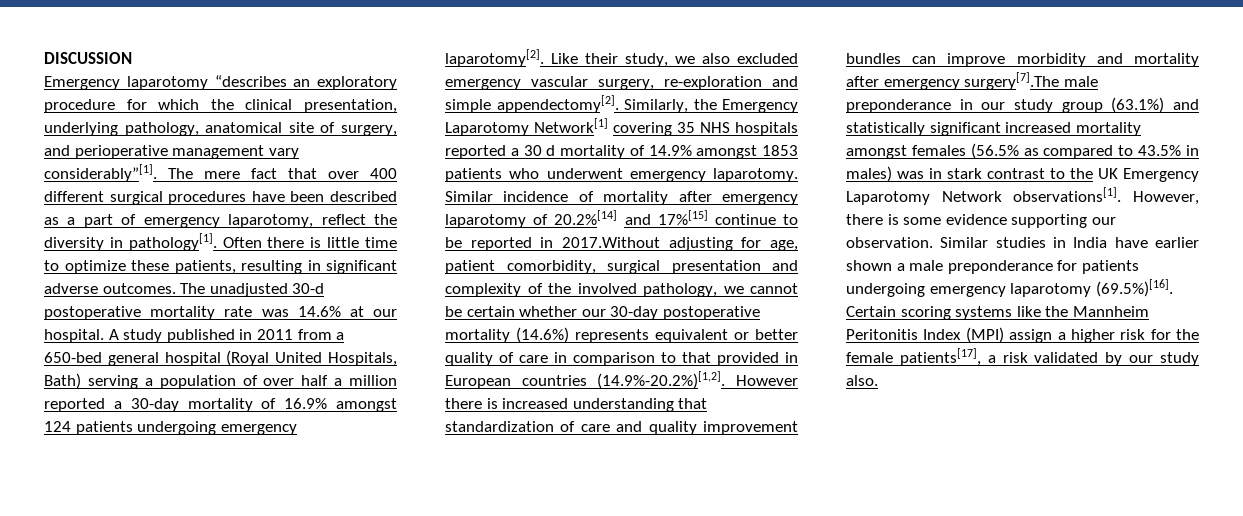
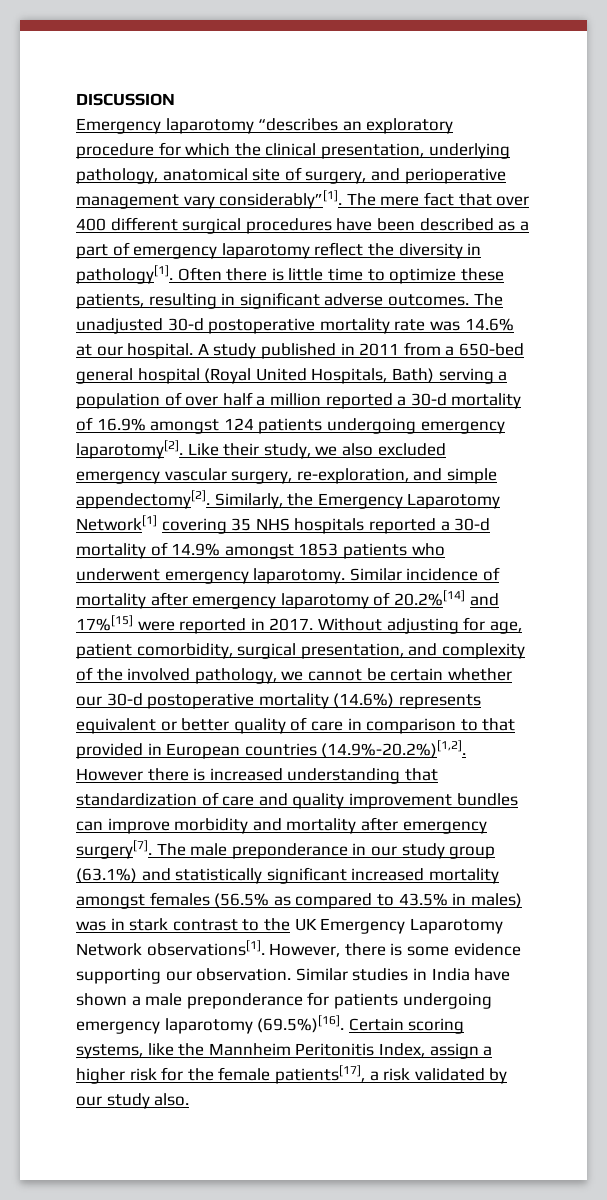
[228,214,314,228] laparotomy, -> [221,243,310,259] laparotomy
[130,398,179,412] 30-day -> [410,393,447,406] 30-d
[664,76,762,90] re-exploration -> [296,468,409,484] re-exploration,
[523,145,556,156] 30 d -> [454,518,491,531] 30-d
[714,214,798,225] [445,237,660,251] continue to be reported in 2017.Without -> [137,618,382,634] were reported in 2017. Without
[671,260,761,274] presentation -> [300,643,404,659] presentation,
[610,306,659,320] 30-day -> [106,693,143,706] 30-d
[964,72,1060,90] surgery[7].The -> [76,840,186,859] surgery[7]. The
[1155,237,1199,248] earlier -> (511, 974) none
[955,306,1013,320] systems -> [76,1044,143,1059] systems,
[923,327,1004,343] Index (MPI) -> [378,1043,425,1057] Index,

